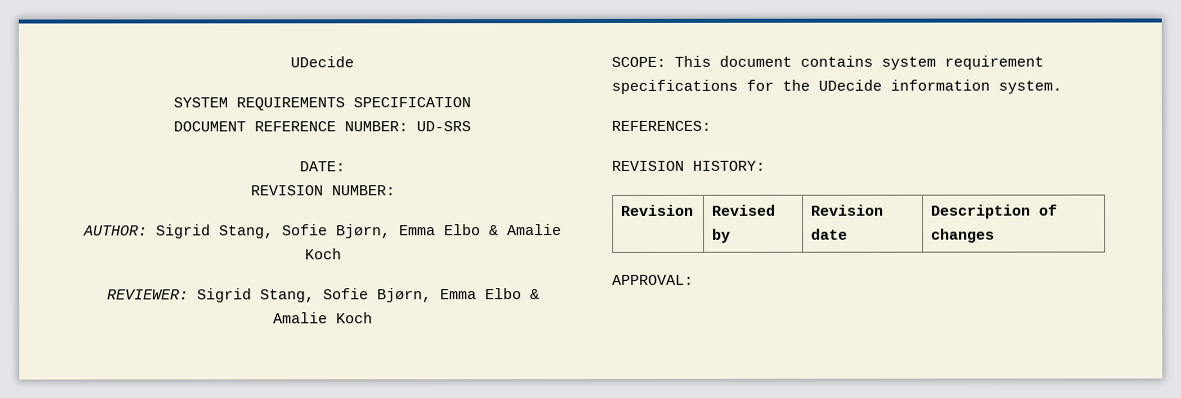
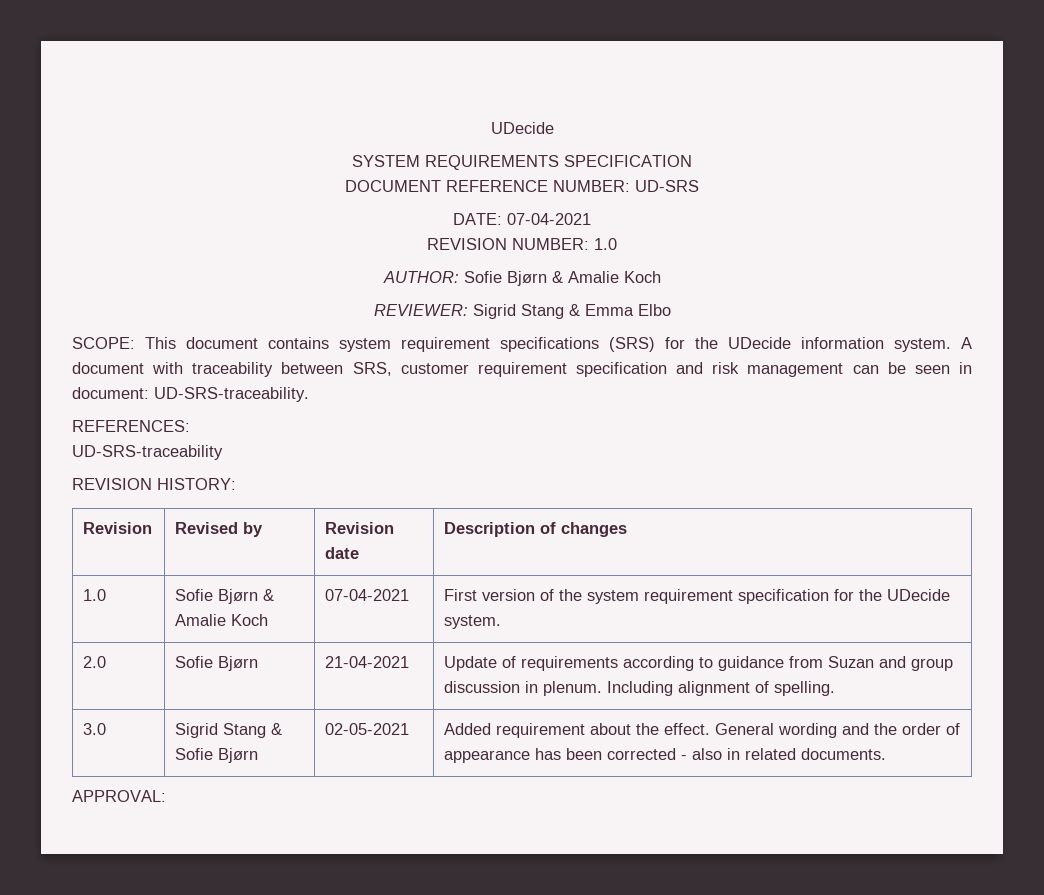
(345, 166) none -> [507,213,591,225] 07-04-2021
(395, 190) none -> [594,238,617,250] 1.0
[156,224,481,239] Sigrid Stang, Sofie Bjørn, Emma Elbo -> [463,271,547,286] Sofie Bjørn
[259,288,540,303] [273,312,373,324] Stang, Sofie Bjørn, Emma Elbo & Amalie Koch -> [520,304,671,319] Stang & Emma Elbo
(738, 86) none -> [609,337,655,352] (SRS)
(1062, 87) none -> [961,337,972,349] [72,362,972,377] [72,387,309,402] A document with traceability between SRS, customer requirement specification and risk management can be seen in document: UD-SRS-traceability.
(711, 125) none -> [72,445,223,460] // UD-SRS-traceability
(996, 235) none -> [83,589,107,601] [175,589,275,604] [175,614,269,626] [325,589,410,601] [444,589,951,604] [444,615,502,629] [83,656,107,668] [175,656,259,671] [325,656,410,668] [444,656,954,671] [444,681,836,696] [83,723,107,735] [175,723,283,738] [175,748,259,763] [325,723,410,735] [444,723,961,738] [444,748,887,763] // 1.0 | Sofie Bjørn & Amalie Koch | 07-04-2021 | First version of the system requirement specification for the UDecide system. // 2.0 | Sofie Bjørn | 21-04-2021 | Update of requirements according to guidance from Suzan and group discussion in plenum. Including alignment of spelling. // 3.0 | Sigrid Stang & Sofie Bjørn | 02-05-2021 | Added requirement about the effect. General wording and the order of appearance has been corrected - also in related documents.

